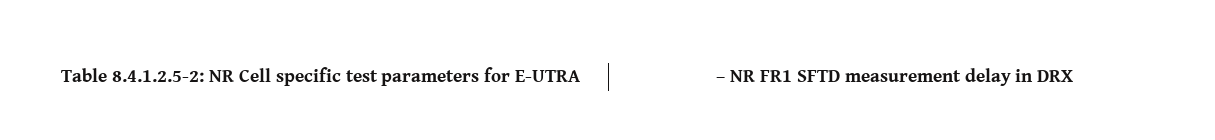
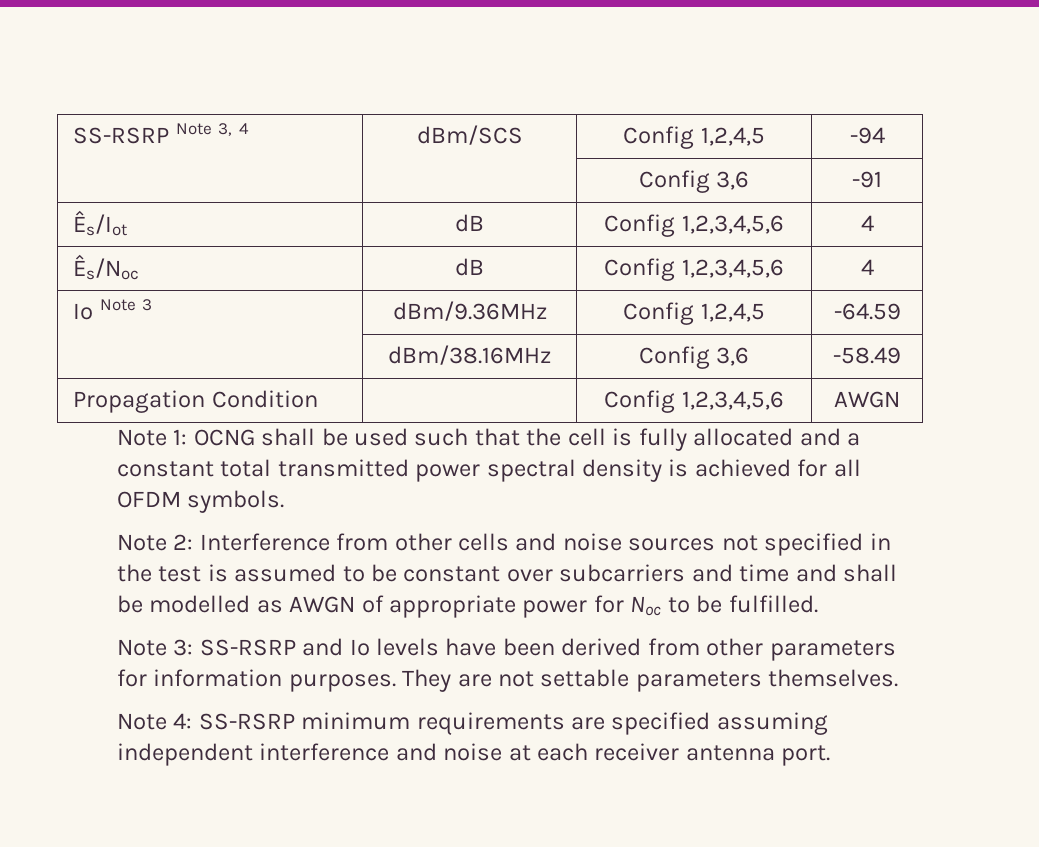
[60,67,1074,86] Table 8.4.1.2.5-2: NR Cell specific test parameters for E-UTRA – NR FR1 SFTD measurement delay in DRX -> [73,123,249,144] [416,125,523,145] [623,126,765,149] [849,127,885,144] [638,170,750,193] [852,171,882,188] [73,210,128,236] [455,214,485,232] [604,214,784,237] [860,215,874,231] [73,254,140,280] [455,258,485,276] [604,258,784,281] [860,259,874,275] [73,299,153,320] [392,301,547,321] [623,302,765,325] [833,303,901,320] [388,345,551,365] [638,346,750,369] [833,347,901,364] [73,390,318,413] [604,390,784,413] [834,391,900,408] [116,428,861,451] [116,459,861,482] [116,490,285,513] [116,533,891,556] [116,564,898,582] [116,595,818,618] [116,638,896,661] [116,669,899,692] [116,712,828,735] [116,743,831,766] SS-RSRP Note 3, 4 | dBm/SCS | Config 1,2,4,5 | -94 // | | Config 3,6 | -91 // Ês/Iot | dB | Config 1,2,3,4,5,6 | 4 // Ês/Noc | dB | Config 1,2,3,4,5,6 | 4 // Io Note 3 | dBm/9.36MHz | Config 1,2,4,5 | -64.59 // | dBm/38.16MHz | Config 3,6 | -58.49 // Propagation Condition | | Config 1,2,3,4,5,6 | AWGN // Note 1: OCNG shall be used such that the cell is fully allocated and a constant total transmitted power spectral density is achieved for all OFDM symbols. // Note 2: Interference from other cells and noise sources not specified in the test is assumed to be constant over subcarriers and time and shall be modelled as AWGN of appropriate power for Noc to be fulfilled. // Note 3: SS-RSRP and Io levels have been derived from other parameters for information purposes. They are not settable parameters themselves. // Note 4: SS-RSRP minimum requirements are specified assuming independent interference and noise at each receiver antenna port.

